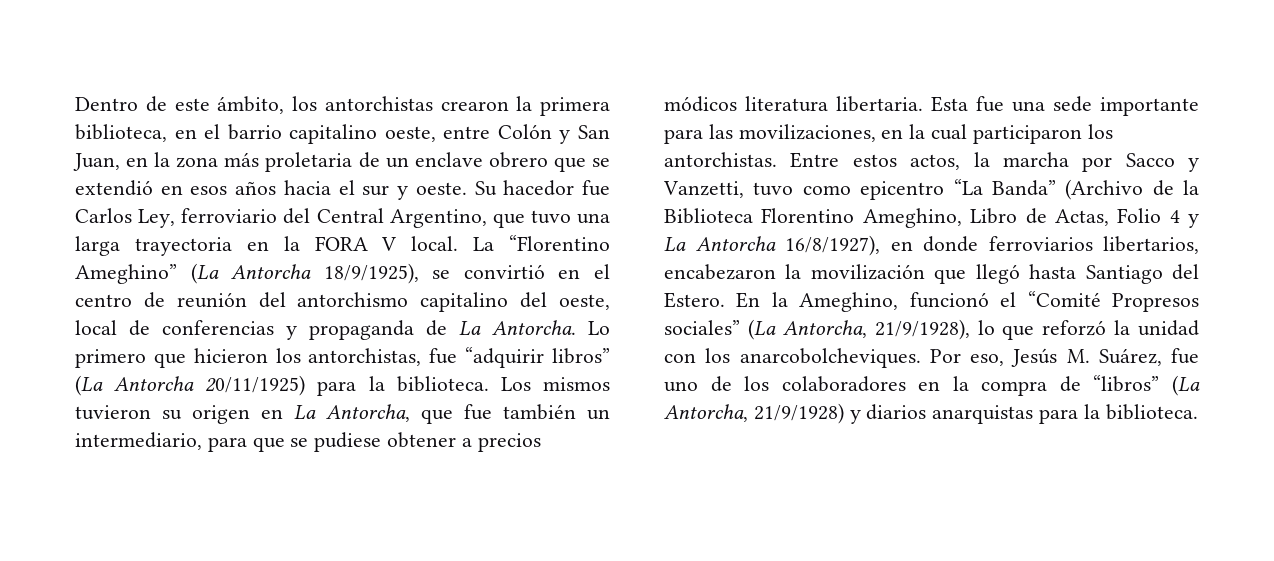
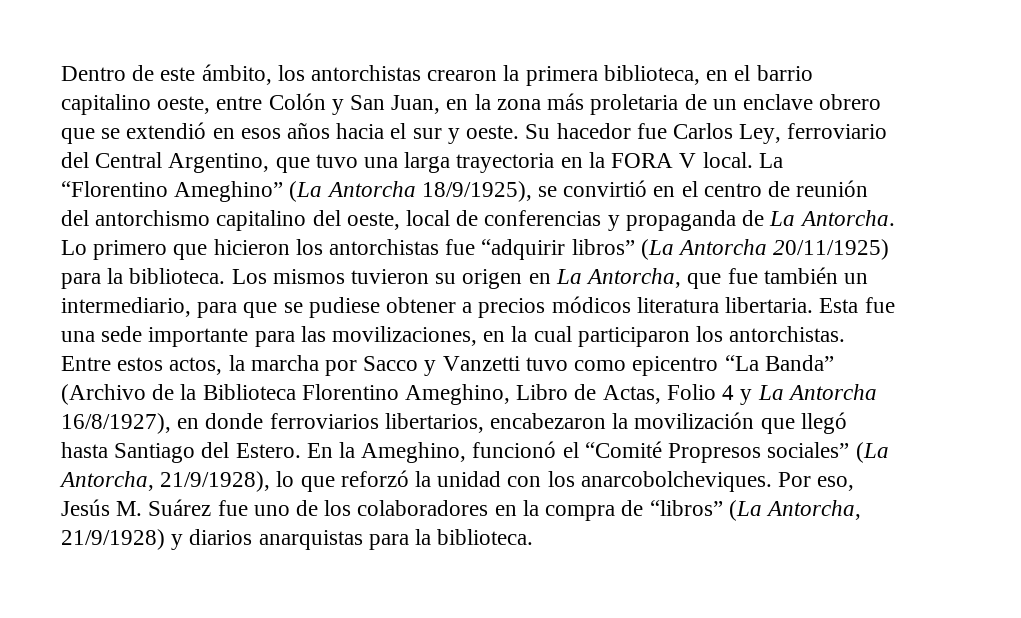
[308,348,422,366] antorchistas, -> [329,239,440,255] antorchistas
[663,181,744,198] Vanzetti, -> [442,356,520,371] Vanzetti
[1098,348,1162,366] Suárez, -> [148,499,212,516] Suárez

